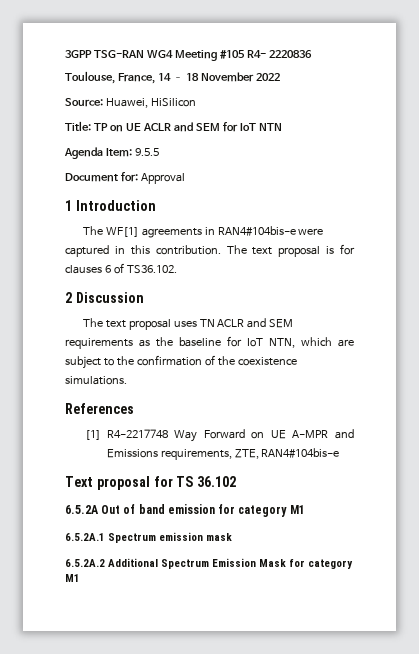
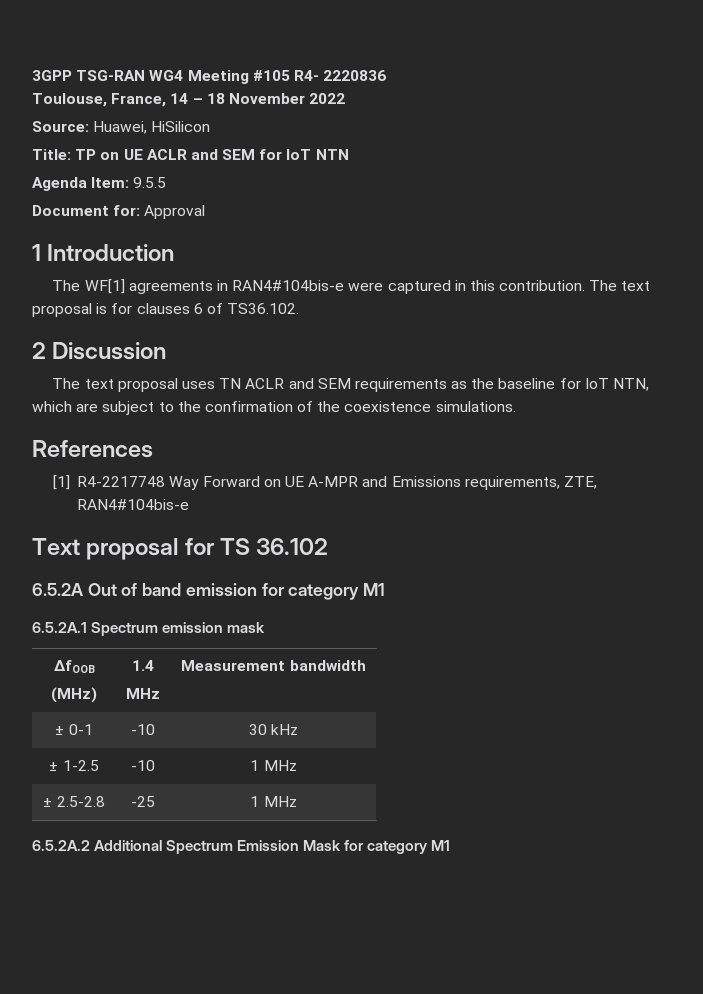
(232, 537) none -> [53,660,95,673] [51,687,97,703] [132,660,154,671] [126,688,160,699] [181,660,366,671] [55,724,93,735] [131,724,155,735] [248,724,299,735] [49,760,99,771] [131,760,155,771] [250,760,297,771] [43,796,105,807] [131,796,155,807] [250,796,297,807] // ΔfOOB // (MHz) | 1.4 // MHz | Measurement bandwidth // ± 0-1 | -10 | 30 kHz // ± 1-2.5 | -10 | 1 MHz // ± 2.5-2.8 | -25 | 1 MHz

